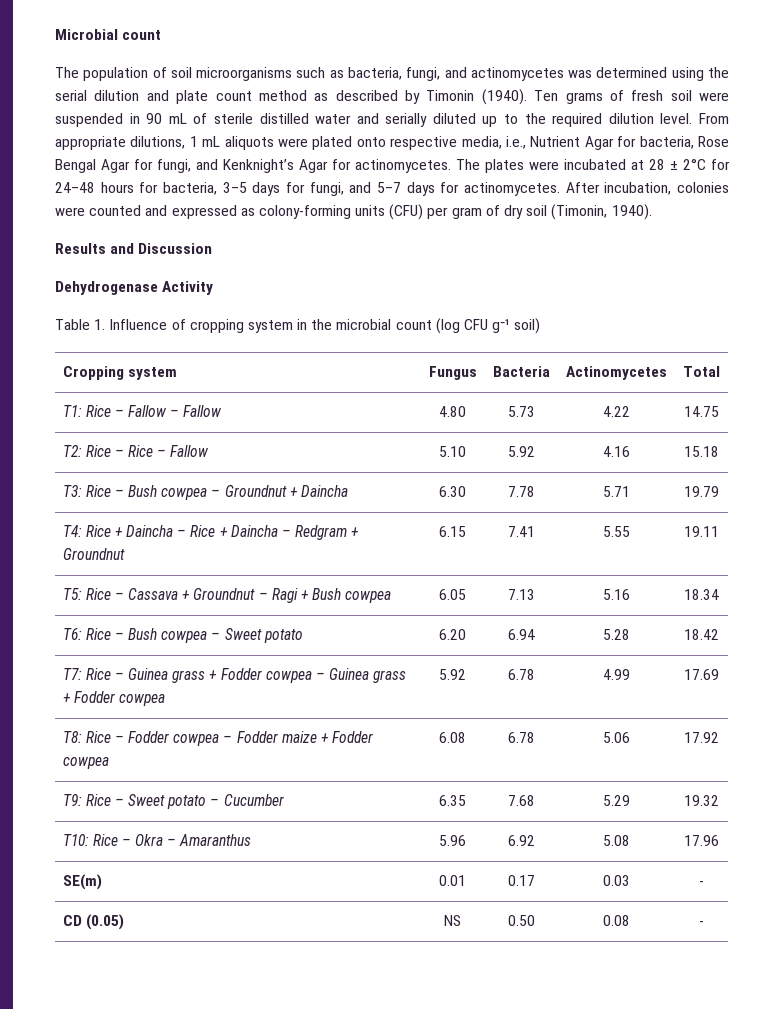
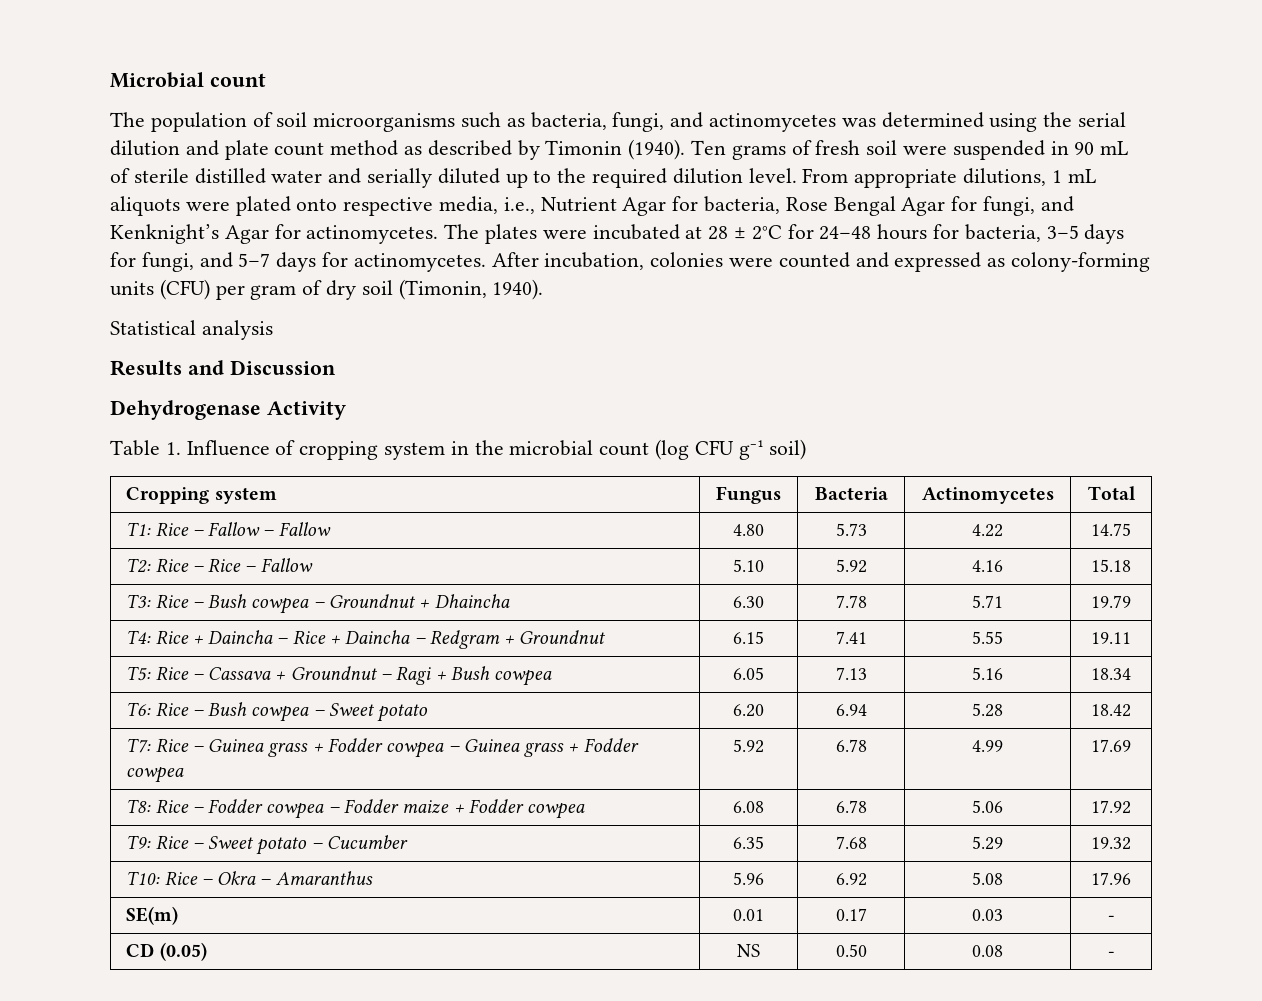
(652, 212) none -> [110,320,273,340] // Statistical analysis
[301,485,349,497] Daincha -> [434,594,510,608] Dhaincha

